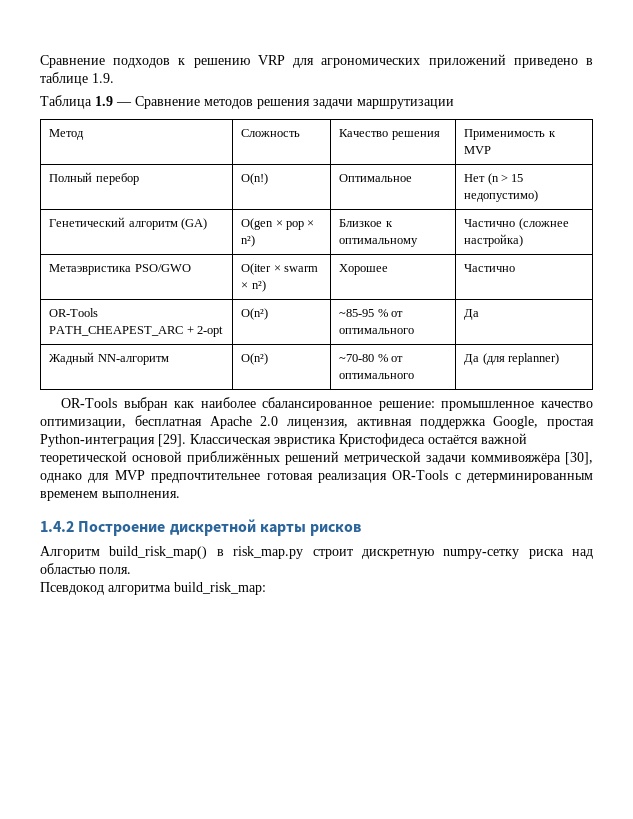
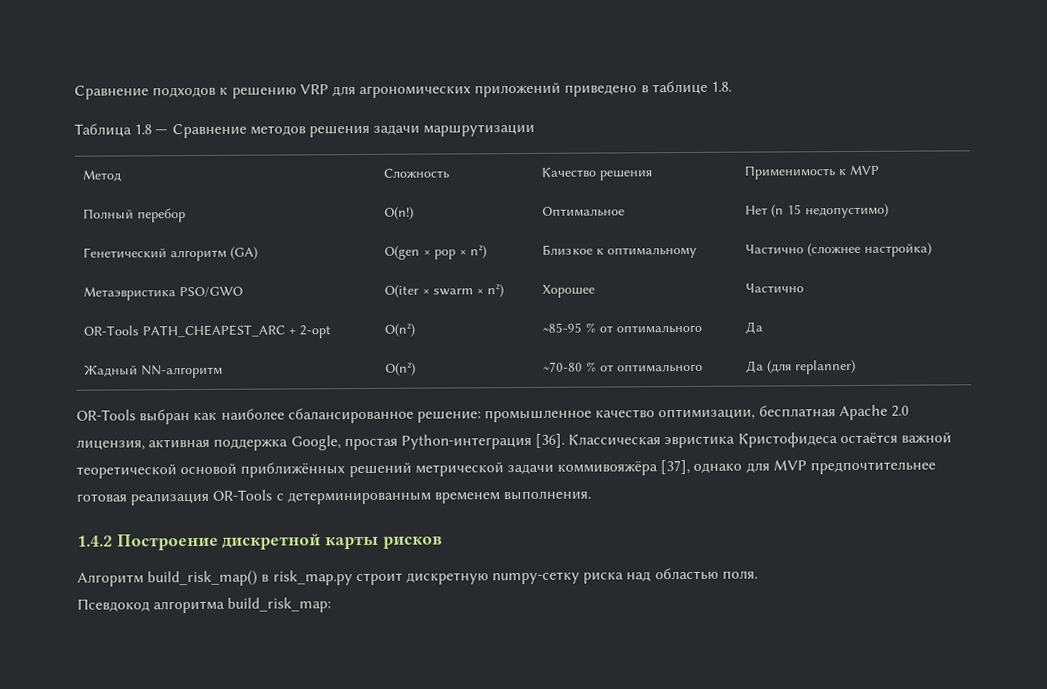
[92,73,114,83] 1.9. -> [711,81,733,92] 1.8.
[95,96,113,106] 1.9 -> [134,124,153,135] 1.8
[501,174,509,182] > -> (785, 211) none
[158,434,186,447] [29]. -> [535,433,566,448] [36].
[565,452,593,465] [30], -> [660,459,691,475] [37],

